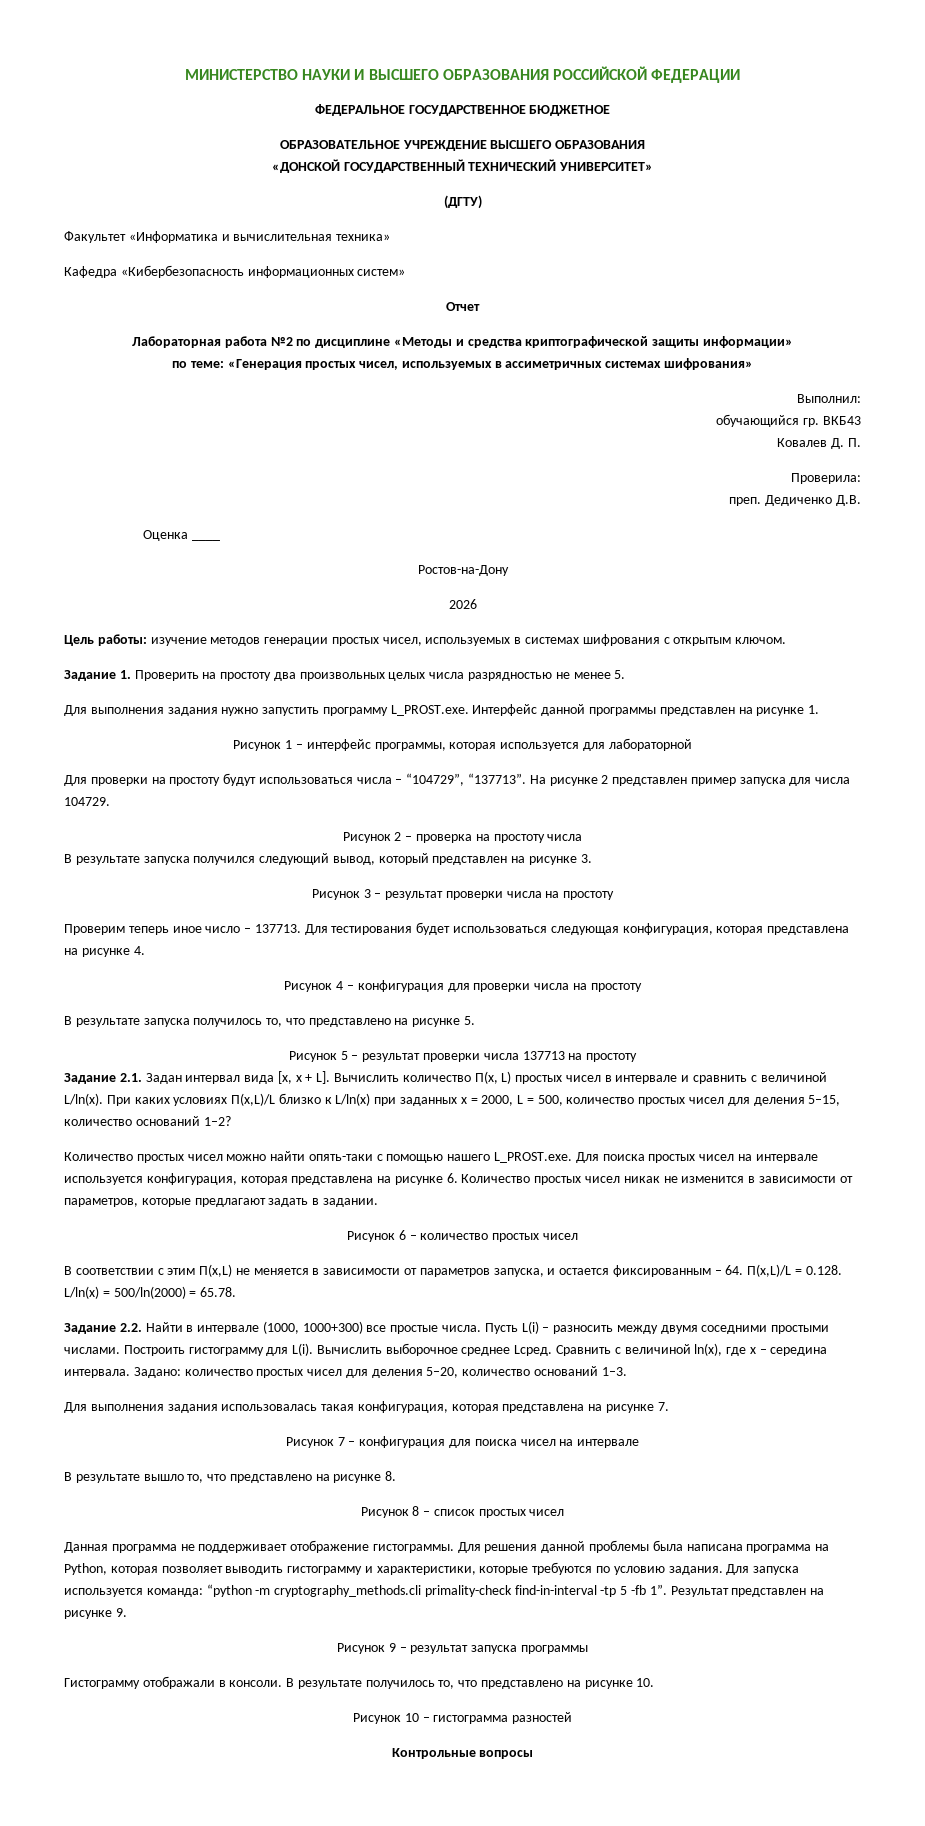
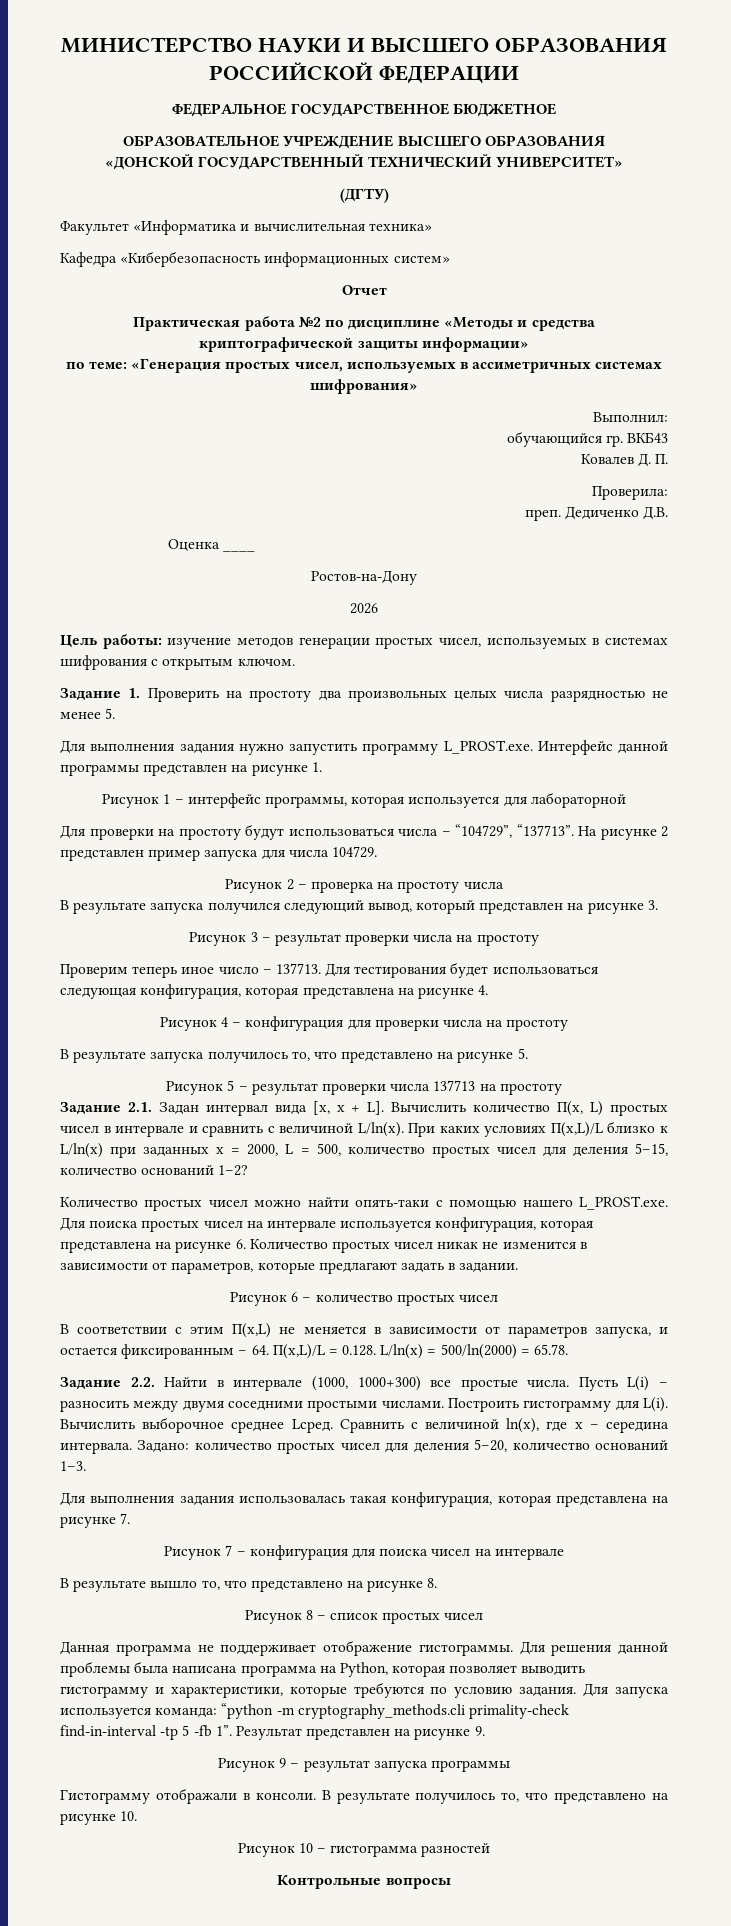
[132,336,222,348] Лабораторная -> [133,317,241,331] Практическая

